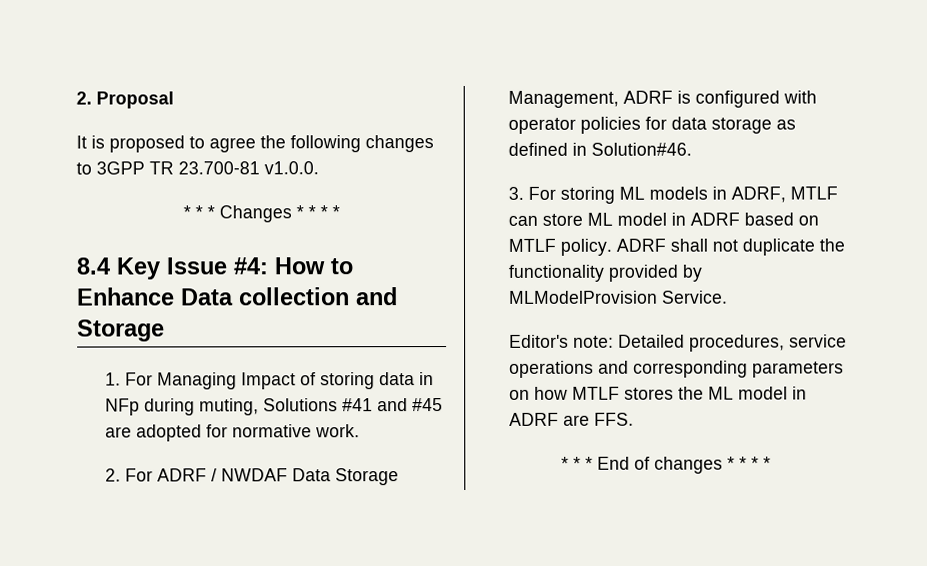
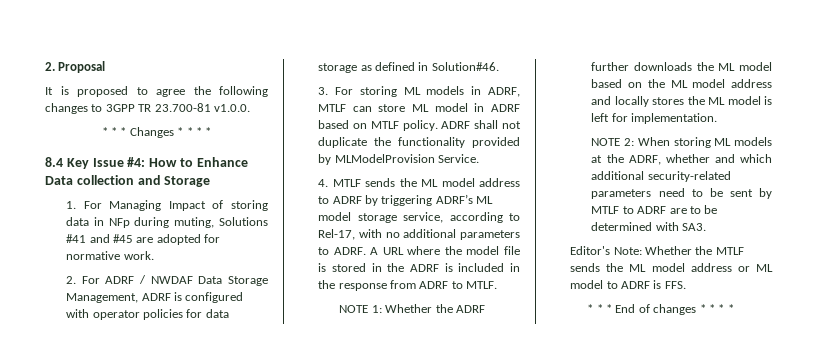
[508,334,847,352] [508,360,844,378] [508,386,807,400] [508,412,590,426] Editor's note: Detailed procedures, service operations and corresponding parameters on how MTLF stores the ML model in ADRF are -> [318,178,520,187] [318,194,494,206] [318,212,520,223] [318,229,520,240] [318,246,520,255] [318,263,520,272] [318,280,498,291] [339,304,485,313] [591,62,772,71] [591,79,772,88] [591,96,772,107] [591,113,718,124] [591,137,772,148] [591,154,772,165] [591,171,731,182] [591,188,772,199] [591,205,718,214] [591,222,707,231] [570,246,744,255] [570,263,773,272] [570,280,662,289] 4. MTLF sends the ML model address to ADRF by triggering ADRF’s ML model storage service, according to Rel-17, with no additional parameters to ADRF. A URL where the model file is stored in the ADRF is included in the response from ADRF to MTLF. // NOTE 1: Whether the ADRF further downloads the ML model based on the ML model address and locally stores the ML model is left for implementation. // NOTE 2: When storing ML models at the ADRF, whether and which additional security-related parameters need to be sent by MTLF to ADRF are to be determined with SA3. // Editor's Note: Whether the MTLF sends the ML model address or ML model to ADRF is

